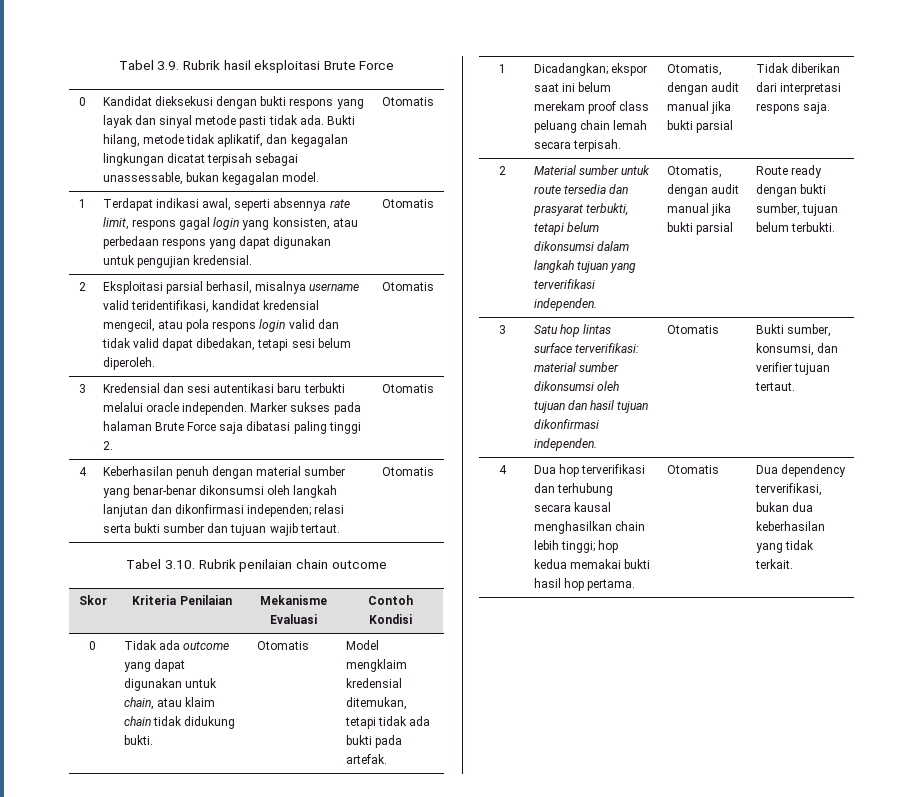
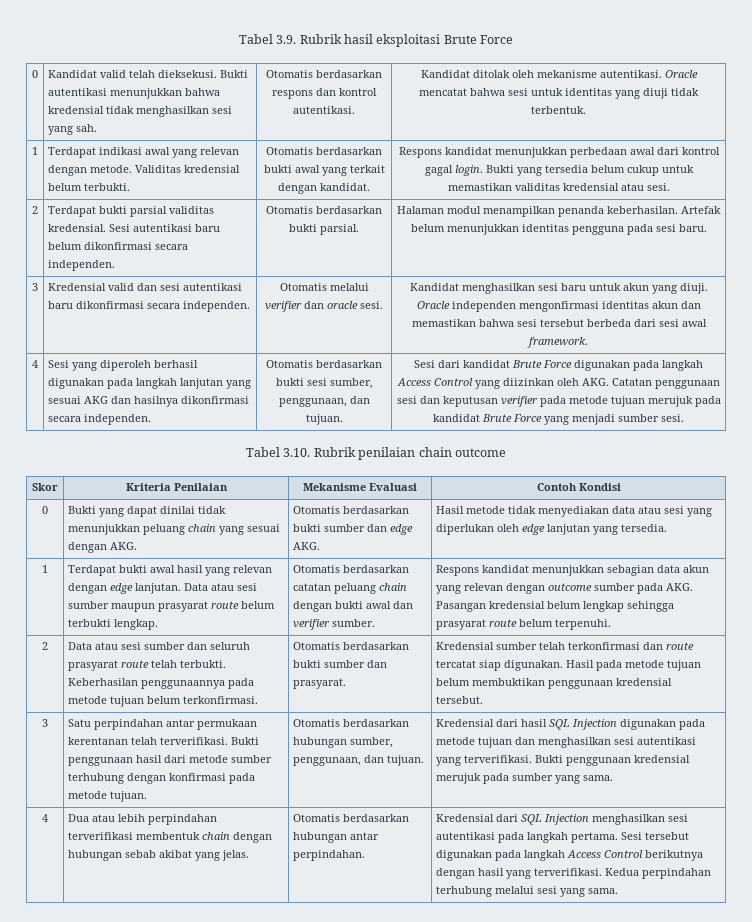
[154,96,364,109] [102,115,356,128] [102,134,348,147] [102,153,299,166] [102,172,320,185] [382,97,434,106] [78,199,86,208] [102,198,350,211] [102,217,358,230] [102,236,332,249] [102,255,252,268] [382,199,434,208] [78,282,86,291] [102,281,360,294] [102,300,320,313] [102,319,339,332] [101,338,351,351] [102,357,155,370] [382,282,434,291] dieksekusi dengan bukti respons yang layak dan sinyal metode pasti tidak ada. Bukti hilang, metode tidak aplikatif, dan kegagalan lingkungan dicatat terpisah sebagai unassessable, bukan kegagalan model. | Otomatis // 1 | Terdapat indikasi awal, seperti absennya rate limit, respons gagal login yang konsisten, atau perbedaan respons yang dapat digunakan untuk pengujian kredensial. | Otomatis // 2 | Eksploitasi parsial berhasil, misalnya username valid teridentifikasi, kandidat kredensial mengecil, atau pola respons login valid dan tidak valid dapat dibedakan, tetapi sesi belum diperoleh. | Otomatis -> [100,70,249,78] [48,88,221,99] [48,106,233,117] [48,124,98,135] [266,70,382,78] [272,88,377,99] [293,106,355,114] [420,70,698,78] [419,88,699,99] [531,106,586,114] [32,147,38,155] [48,147,240,158] [48,165,241,176] [48,183,131,191] [266,147,382,155] [263,165,385,176] [278,183,370,194] [398,147,720,158] [424,165,694,176] [447,183,670,191] [32,206,38,214] [48,206,215,217] [48,224,221,232] [48,242,189,250] [48,260,116,271] [266,206,382,214] [289,224,359,235] [397,206,721,217] [410,224,707,235] valid telah dieksekusi. Bukti autentikasi menunjukkan bahwa kredensial tidak menghasilkan sesi yang sah. | Otomatis berdasarkan respons dan kontrol autentikasi. | Kandidat ditolak oleh mekanisme autentikasi. Oracle mencatat bahwa sesi untuk identitas yang diuji tidak terbentuk. // 1 | Terdapat indikasi awal yang relevan dengan metode. Validitas kredensial belum terbukti. | Otomatis berdasarkan bukti awal yang terkait dengan kandidat. | Respons kandidat menunjukkan perbedaan awal dari kontrol gagal login. Bukti yang tersedia belum cukup untuk memastikan validitas kredensial atau sesi. // 2 | Terdapat bukti parsial validitas kredensial. Sesi autentikasi baru belum dikonfirmasi secara independen. | Otomatis berdasarkan bukti parsial. | Halaman modul menampilkan penanda keberhasilan. Artefak belum menunjukkan identitas pengguna pada sesi baru.
(160, 388) none -> [108,283,135,291] valid
[303,383,345,393] [102,402,361,415] [102,421,361,434] [102,441,113,450] [382,384,434,393] [78,467,87,476] [102,466,346,479] [102,485,338,498] [102,504,345,517] [102,523,340,536] [382,467,434,476] terbukti melalui oracle independen. Marker sukses pada halaman Brute Force saja dibatasi paling tinggi 2. | Otomatis // 4 | Keberhasilan penuh dengan material sumber yang benar-benar dikonsumsi oleh langkah lanjutan dan dikonfirmasi independen; relasi serta bukti sumber dan tujuan wajib tertaut. | Otomatis -> [76,301,251,312] [279,283,369,291] [265,301,383,312] [409,283,708,294] [416,301,701,312] [411,319,707,327] [527,337,588,348] [32,360,38,368] [48,360,199,371] [48,378,252,389] [48,396,250,407] [48,414,152,425] [266,360,382,368] [275,378,373,389] [278,396,370,407] [305,414,343,425] [414,360,703,371] [396,378,720,389] [396,396,721,407] [433,414,684,425] dikonfirmasi secara independen. | Otomatis melalui verifier dan oracle sesi. | Kandidat menghasilkan sesi baru untuk akun yang diuji. Oracle independen mengonfirmasi identitas akun dan memastikan bahwa sesi tersebut berbeda dari sesi awal framework. // 4 | Sesi yang diperoleh berhasil digunakan pada langkah lanjutan yang sesuai AKG dan hasilnya dikonfirmasi secara independen. | Otomatis berdasarkan bukti sesi sumber, penggunaan, dan tujuan. | Sesi dari kandidat Brute Force digunakan pada langkah Access Control yang diizinkan oleh AKG. Catatan penggunaan sesi dan keputusan verifier pada metode tujuan merujuk pada kandidat Brute Force yang menjadi sumber sesi.
[123,640,229,650] [123,659,185,672] [123,678,217,691] [123,697,215,710] [123,716,235,729] [123,735,153,745] [256,641,309,650] [345,640,379,650] [345,659,407,672] [345,678,402,688] [345,697,407,710] [344,716,430,729] [345,735,402,748] [345,754,387,764] [499,64,506,73] [533,63,647,76] [533,82,611,92] [533,101,649,114] [533,120,647,133] [533,139,621,152] [666,64,722,76] [666,82,739,95] [666,101,731,114] [666,120,733,133] [755,63,840,73] [755,82,841,95] [755,102,830,114] [499,166,506,175] [533,165,650,175] [533,184,628,194] [532,203,628,216] [533,222,599,235] [533,241,629,251] [533,260,636,273] [533,279,595,289] [533,298,597,311] [666,166,722,178] [666,184,739,197] [666,203,731,216] [666,222,733,235] [755,165,822,178] [755,184,826,197] [755,203,838,216] [755,222,835,232] [499,325,506,334] [533,324,611,337] [533,343,639,353] [533,362,619,372] [533,381,619,391] [533,400,649,413] [533,419,599,429] [533,438,597,451] [666,325,719,334] [755,324,831,337] [755,343,838,356] [755,362,830,375] [754,382,795,391] [499,465,507,474] [533,464,645,477] [533,483,613,496] [533,502,611,512] [533,521,645,534] [533,540,618,553] [533,559,650,569] [533,578,635,591] [666,465,719,474] [755,464,846,477] [754,483,822,496] [755,502,813,512] [755,521,825,531] [755,540,814,553] [754,559,793,569] Tidak ada outcome yang dapat digunakan untuk chain, atau klaim chain tidak didukung bukti. | Otomatis | Model mengklaim kredensial ditemukan, tetapi tidak ada bukti pada artefak. // 1 | Dicadangkan; ekspor saat ini belum merekam proof class peluang chain lemah secara terpisah. | Otomatis, dengan audit manual jika bukti parsial | Tidak diberikan dari interpretasi respons saja. // 2 | Material sumber untuk route tersedia dan prasyarat terbukti, tetapi belum dikonsumsi dalam langkah tujuan yang terverifikasi independen. | Otomatis, dengan audit manual jika bukti parsial | Route ready dengan bukti sumber, tujuan belum terbukti. // 3 | Satu hop lintas surface terverifikasi: material sumber dikonsumsi oleh tujuan dan hasil tujuan dikonfirmasi independen. | Otomatis | Bukti sumber, konsumsi, dan verifier tujuan tertaut. // 4 | Dua hop terverifikasi dan terhubung secara kausal menghasilkan chain lebih tinggi; hop kedua memakai bukti hasil hop pertama. | Otomatis | Dua dependency terverifikasi, bukan dua keberhasilan yang tidak terkait. -> [68,506,227,517] [68,524,281,535] [68,542,138,553] [293,506,410,514] [293,524,414,535] [293,542,321,550] [436,506,713,517] [436,524,668,535] [42,565,48,573] [68,565,273,576] [68,583,258,594] [68,601,276,612] [68,619,159,630] [293,565,410,573] [293,583,408,594] [293,601,414,612] [293,619,376,630] [436,565,710,576] [436,583,694,594] [436,601,675,612] [436,619,612,630] [42,642,48,650] [68,642,251,650] [68,660,227,671] [68,678,255,689] [68,696,259,707] [293,642,410,650] [293,660,388,668] [293,678,347,689] [436,642,695,650] [436,660,702,671] [436,678,673,689] [436,696,484,704] [42,719,48,727] [68,719,258,730] [68,737,260,745] [68,755,273,766] [68,773,256,784] [68,791,148,802] [293,719,410,727] [293,737,394,748] [293,755,425,766] [436,719,706,730] [436,737,697,748] [436,755,691,766] [436,773,614,784] [42,814,48,822] [68,814,218,825] [68,832,273,843] [68,850,250,861] [293,814,410,822] [293,832,380,843] [293,850,366,861] [436,814,689,825] [436,832,690,843] [436,850,704,861] [436,868,712,879] [436,886,619,897] Bukti yang dapat dinilai tidak menunjukkan peluang chain yang sesuai dengan AKG. | Otomatis berdasarkan bukti sumber dan edge AKG. | Hasil metode tidak menyediakan data atau sesi yang diperlukan oleh edge lanjutan yang tersedia. // 1 | Terdapat bukti awal hasil yang relevan dengan edge lanjutan. Data atau sesi sumber maupun prasyarat route belum terbukti lengkap. | Otomatis berdasarkan catatan peluang chain dengan bukti awal dan verifier sumber. | Respons kandidat menunjukkan sebagian data akun yang relevan dengan outcome sumber pada AKG. Pasangan kredensial belum lengkap sehingga prasyarat route belum terpenuhi. // 2 | Data atau sesi sumber dan seluruh prasyarat route telah terbukti. Keberhasilan penggunaannya pada metode tujuan belum terkonfirmasi. | Otomatis berdasarkan bukti sumber dan prasyarat. | Kredensial sumber telah terkonfirmasi dan route tercatat siap digunakan. Hasil pada metode tujuan belum membuktikan penggunaan kredensial tersebut. // 3 | Satu perpindahan antar permukaan kerentanan telah terverifikasi. Bukti penggunaan hasil dari metode sumber terhubung dengan konfirmasi pada metode tujuan. | Otomatis berdasarkan hubungan sumber, penggunaan, dan tujuan. | Kredensial dari hasil SQL Injection digunakan pada metode tujuan dan menghasilkan sesi autentikasi yang terverifikasi. Bukti penggunaan kredensial merujuk pada sumber yang sama. // 4 | Dua atau lebih perpindahan terverifikasi membentuk chain dengan hubungan sebab akibat yang jelas. | Otomatis berdasarkan hubungan antar perpindahan. | Kredensial dari SQL Injection menghasilkan sesi autentikasi pada langkah pertama. Sesi tersebut digunakan pada langkah Access Control berikutnya dengan hasil yang terverifikasi. Kedua perpindahan terhubung melalui sesi yang sama.

